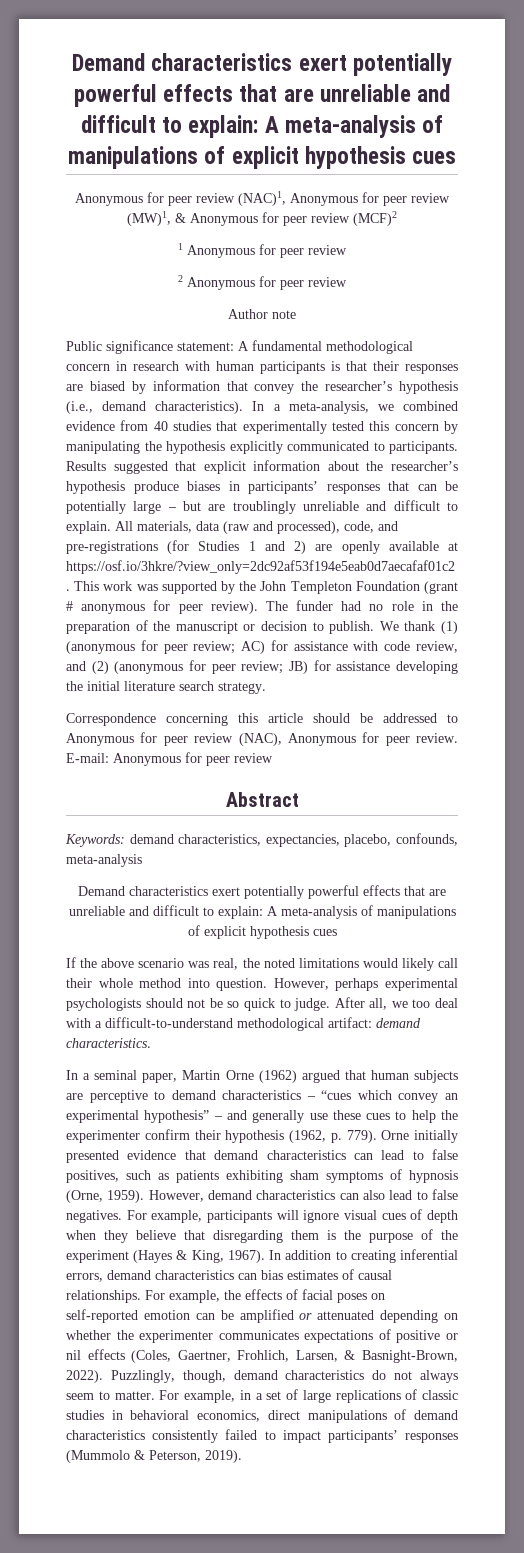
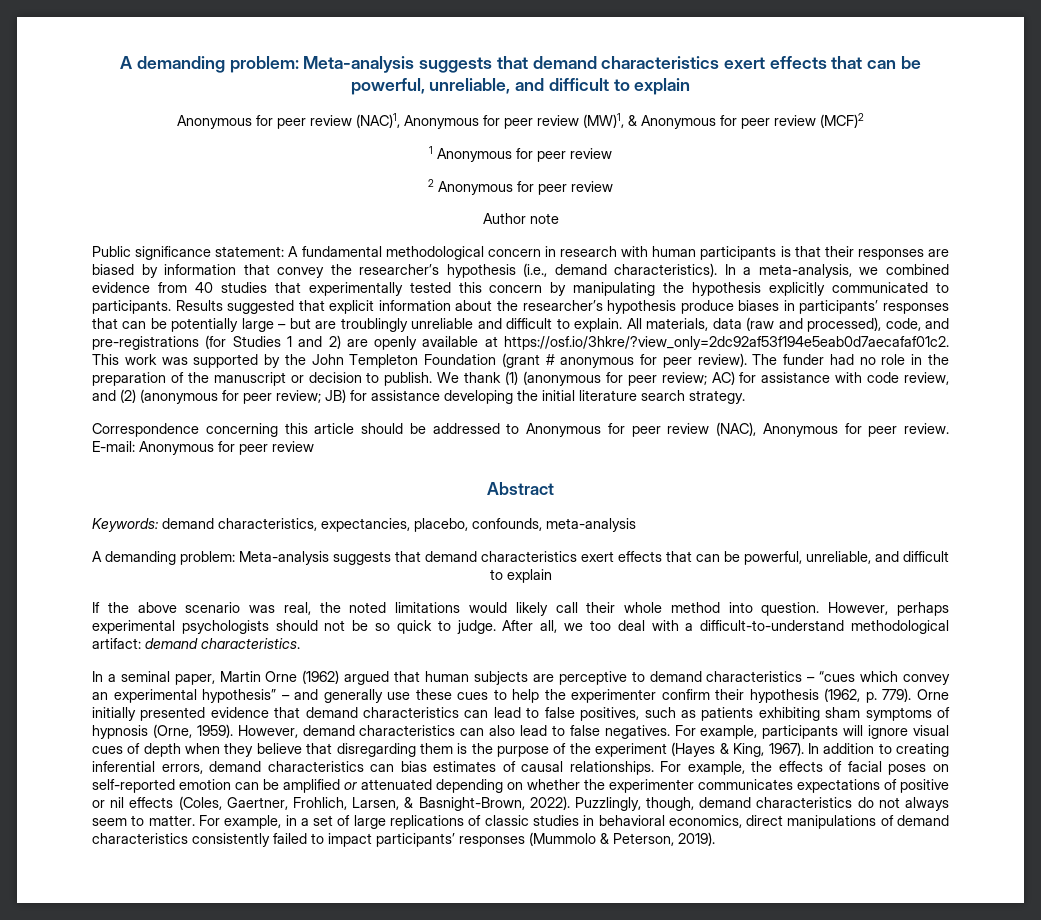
[72,53,452,76] [73,84,451,107] [80,115,444,138] [68,146,456,169] Demand characteristics exert potentially powerful effects that are unreliable and difficult to explain: A meta-analysis of manipulations of explicit hypothesis cues -> [120,56,921,73] [350,78,691,95] A demanding problem: Meta-analysis suggests that demand characteristics exert effects that can be powerful, unreliable, and difficult to explain
[78,885,446,899] [68,905,456,919] [187,925,337,939] Demand characteristics exert potentially powerful effects that are unreliable and difficult to explain: A meta-analysis of manipulations of explicit hypothesis cues -> [92,551,949,565] [489,569,552,583] A demanding problem: Meta-analysis suggests that demand characteristics exert effects that can be powerful, unreliable, and difficult to explain

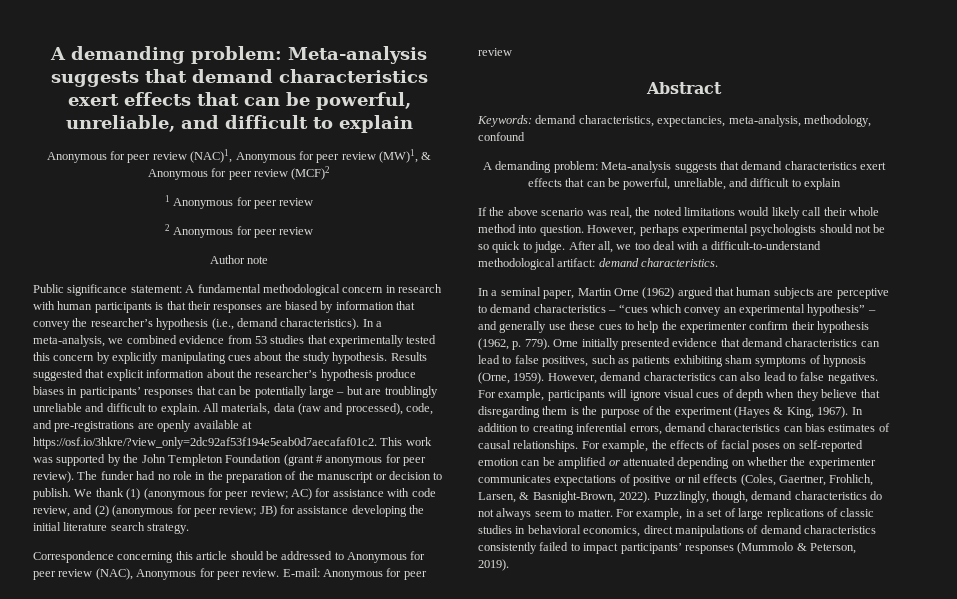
[194,282,213,293] 40 -> [254,336,267,344] 53
[573,282,949,296] [92,300,171,314] manipulating the hypothesis explicitly communicated to participants. -> [112,352,388,364] explicitly manipulating cues about the study hypothesis.
[205,335,341,349] (for Studies 1 and 2) -> (135, 426) none
[414,518,636,532] placebo, confounds, meta-analysis -> [728,115,871,127] [478,132,525,141] meta-analysis, methodology, confound

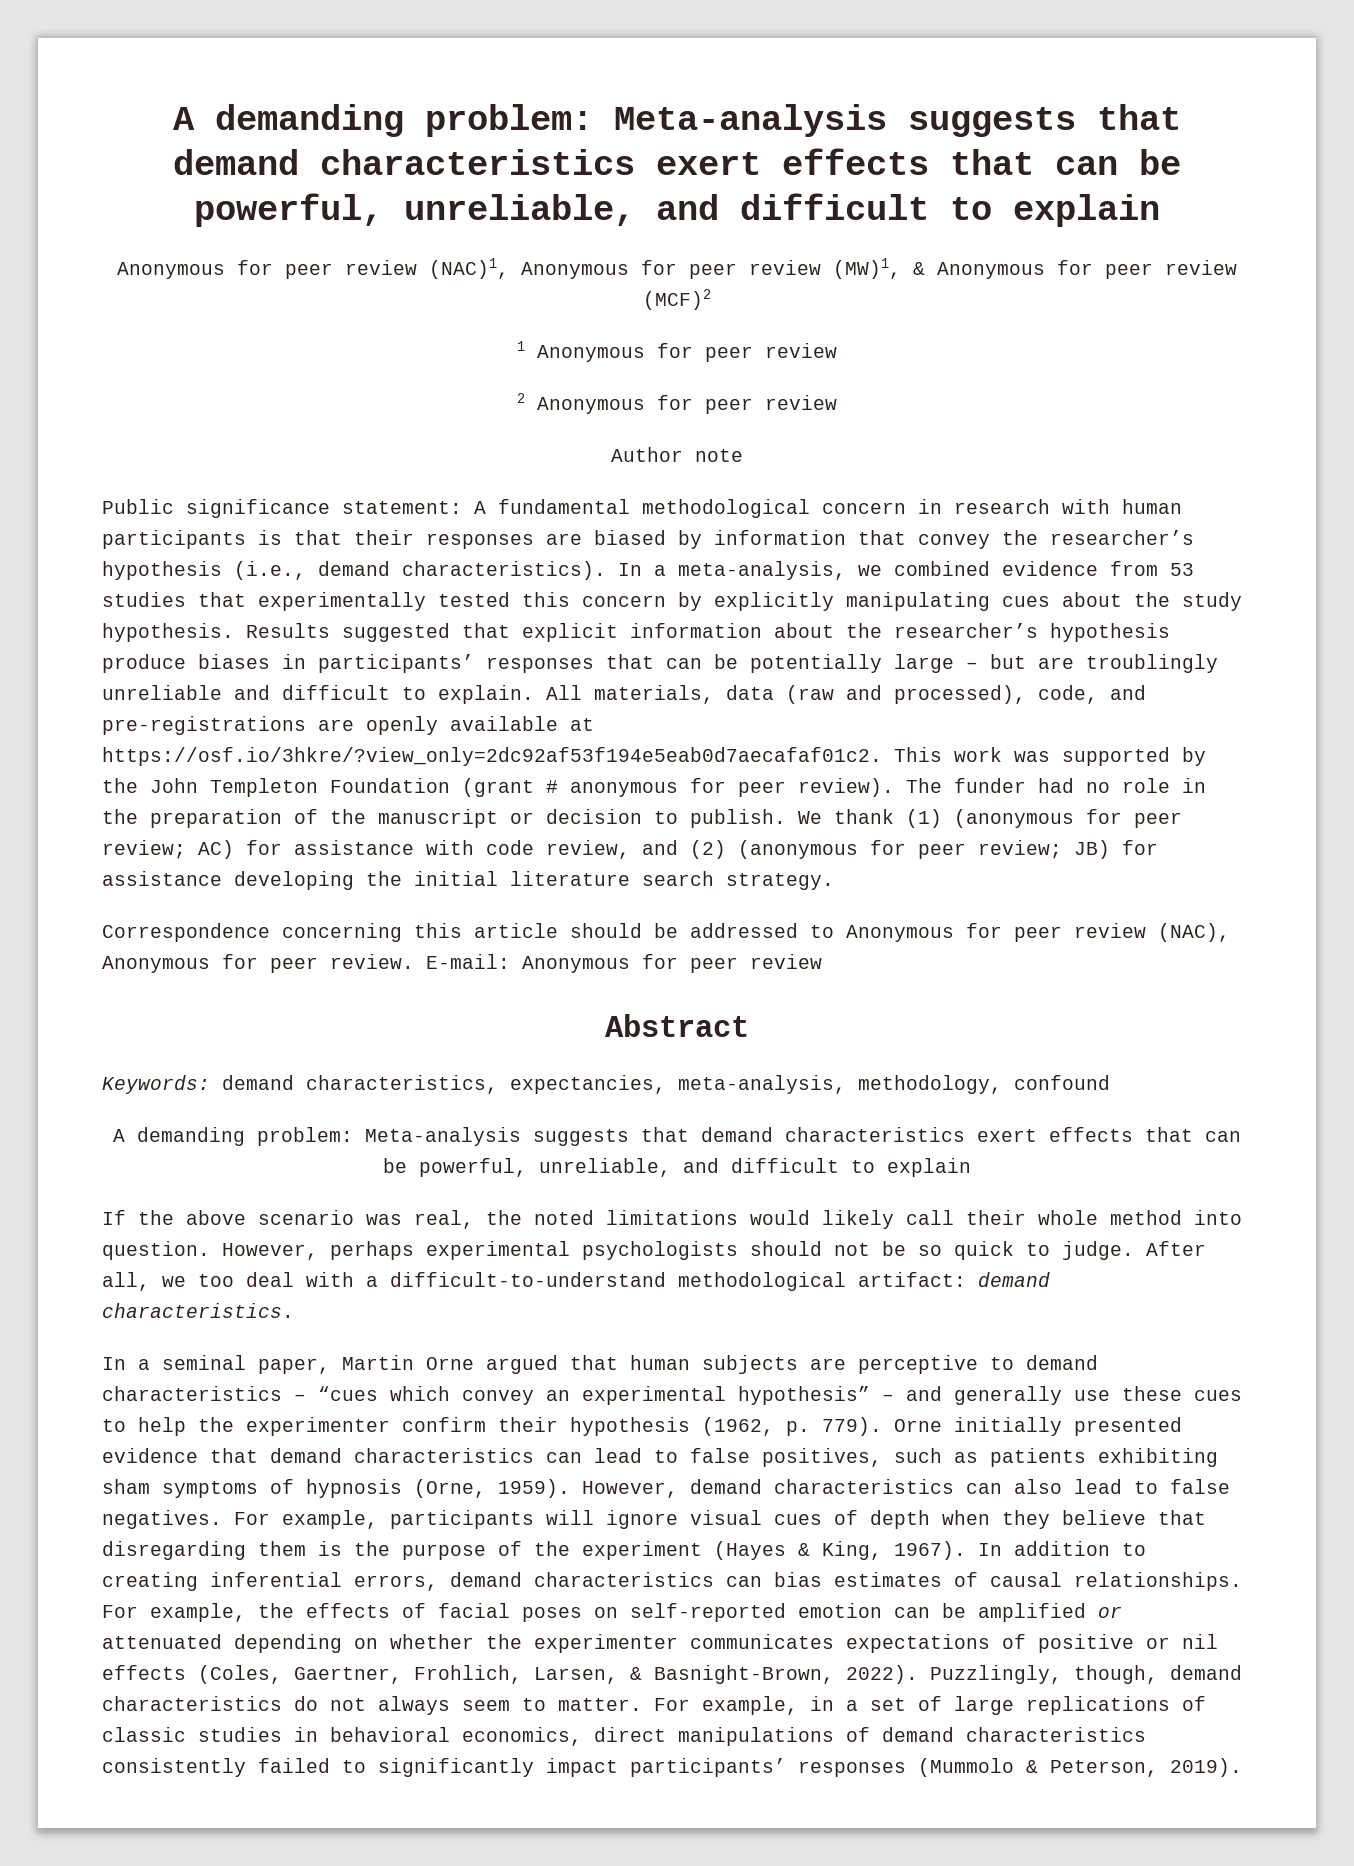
[642,287,675,299] (1962) -> (474, 1363) none
(580, 547) none -> [378,1758,534,1777] significantly

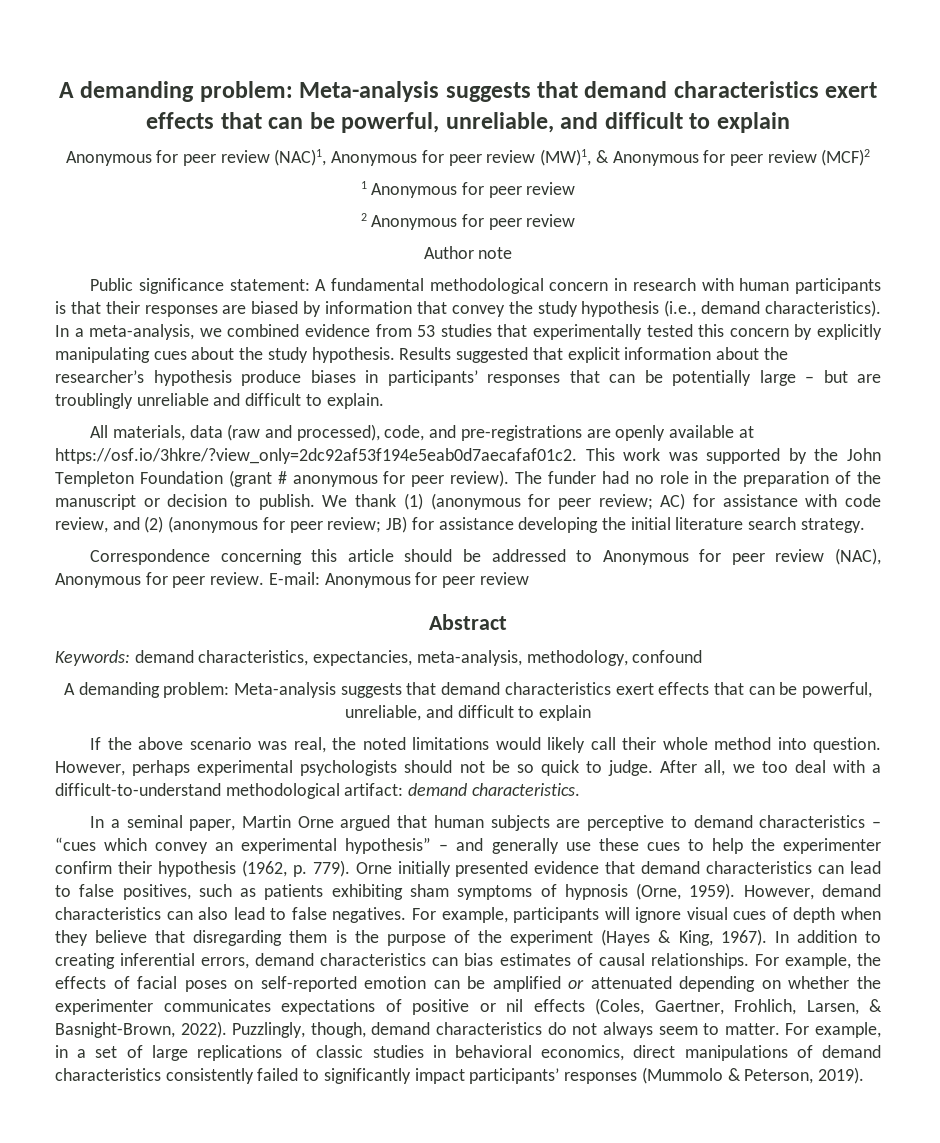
[1050,530,1194,545] researcher’s -> [537,301,578,317] study
(534, 694) none -> (384, 401) //

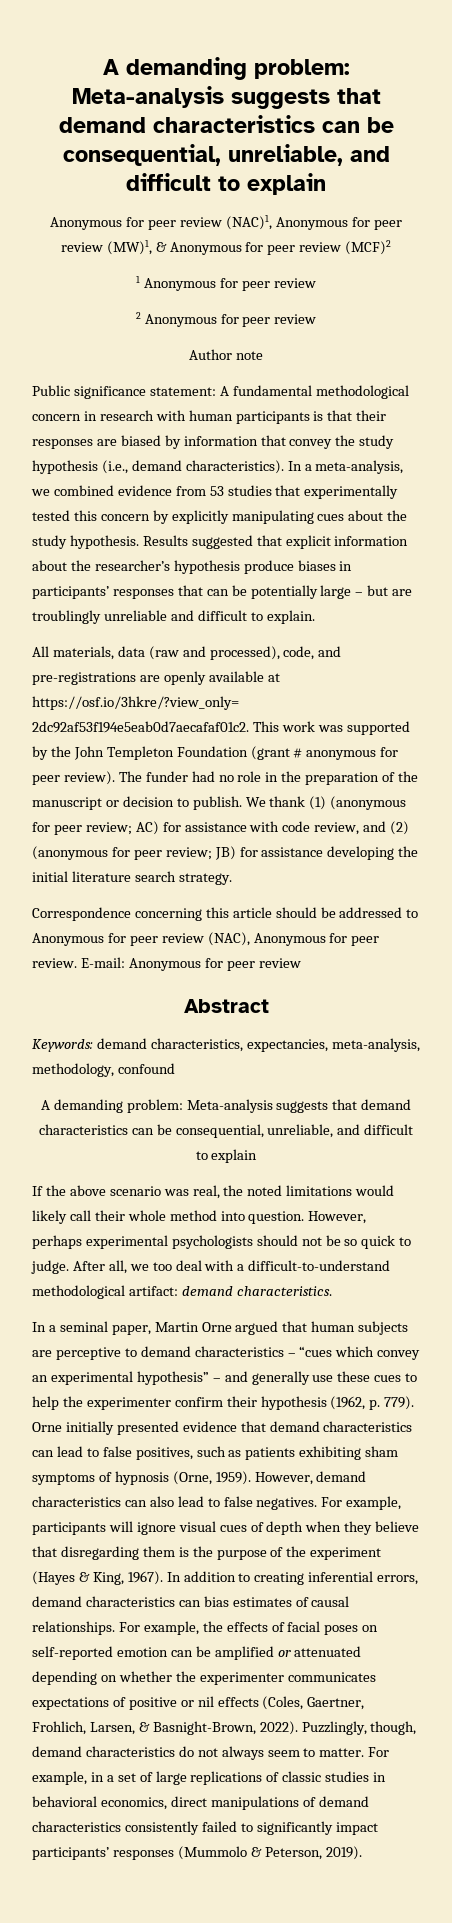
[58,81,878,102] [146,112,440,133] A demanding problem: Meta-analysis suggests that demand characteristics exert effects that can be powerful, -> [102,57,350,80] [71,86,381,109] [58,115,394,133] [62,144,221,166] A demanding problem: Meta-analysis suggests that demand characteristics can be consequential,
[615,682,873,698] exert effects that can be powerful, -> [131,1124,264,1138] can be consequential,

